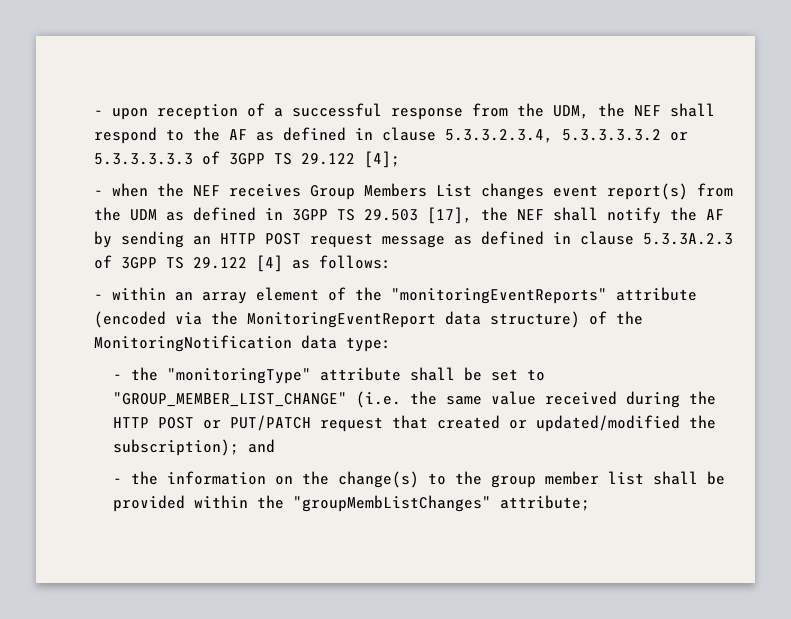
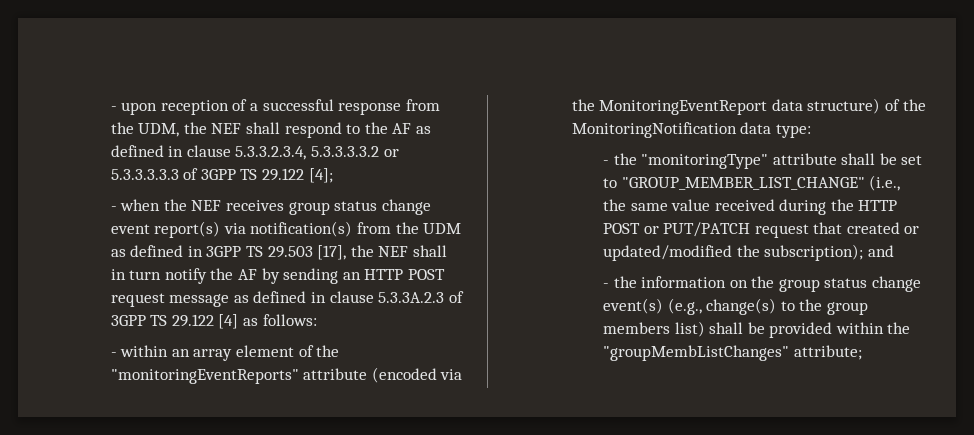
[309,183,688,200] Group Members List changes event report(s) -> [288,199,431,215] [110,221,353,238] group status change event report(s) via notification(s)
(598, 214) none -> [110,269,162,280] in turn
[356,391,402,408] (i.e. -> [869,175,901,191] (i.e.,
(330, 478) none -> [778,276,922,292] [602,298,702,315] group status change event(s) (e.g.,
[545,471,645,485] member list -> [602,321,705,337] members list)

